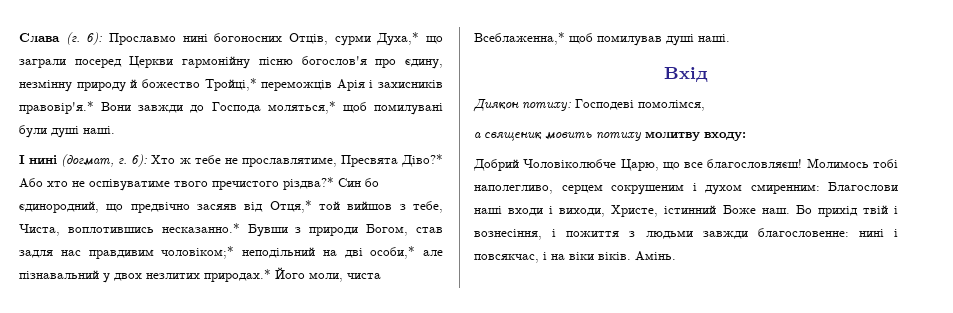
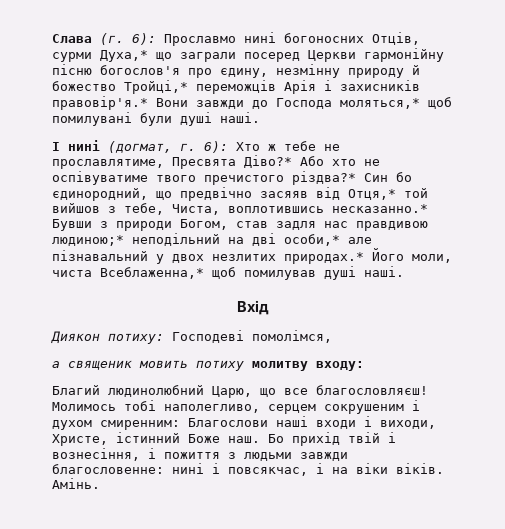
[88,246,235,259] правдивим чоловіком;* -> [356,221,428,231] [52,235,124,246] правдивою людиною;*
[473,159,617,171] Добрий Чоловіколюбче -> [52,385,204,397] Благий людинолюбний

